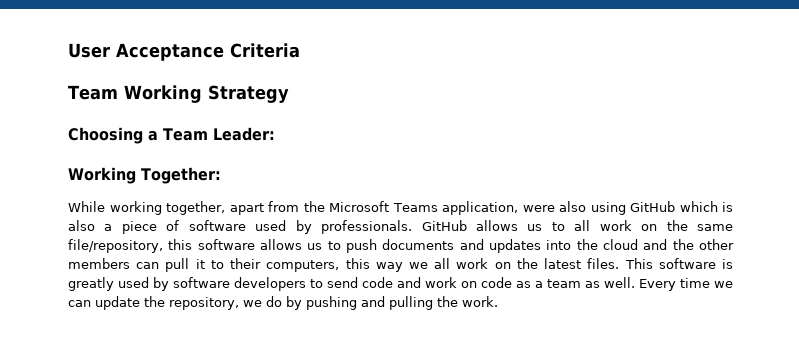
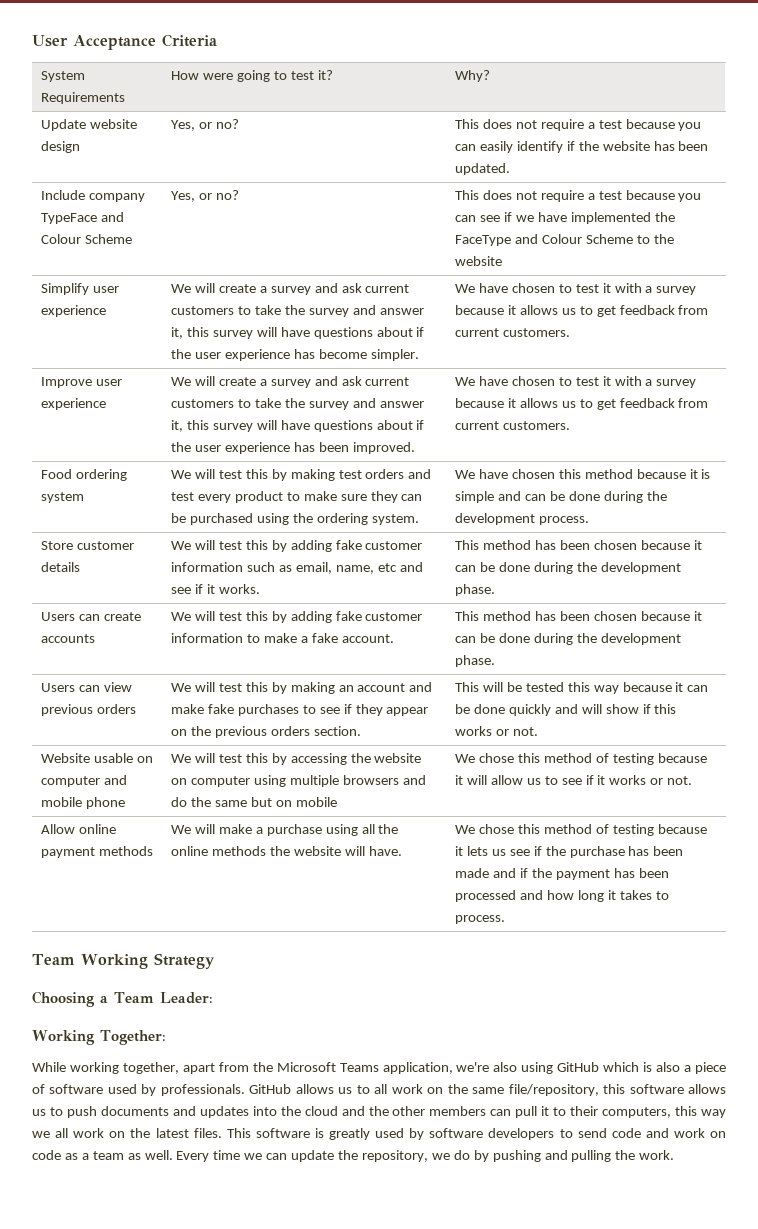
(300, 50) none -> [41,71,86,82] [41,92,126,104] [171,70,333,82] [455,70,491,82] [41,119,137,131] [41,141,81,153] [171,119,239,131] [455,119,702,131] [455,141,709,153] [455,163,511,175] [41,190,145,202] [41,212,124,224] [41,234,132,244] [171,190,239,202] [455,190,702,202] [455,212,675,224] [455,234,674,246] [455,256,503,266] [41,283,119,295] [41,305,107,317] [171,283,410,295] [171,305,424,317] [171,327,425,339] [171,349,419,361] [455,283,697,295] [455,305,709,317] [455,328,570,337] [41,377,122,388] [41,398,107,410] [171,376,410,388] [171,398,424,410] [171,420,425,432] [171,442,415,454] [455,376,697,388] [455,398,709,410] [455,421,570,430] [41,469,127,481] [41,492,85,503] [171,469,432,481] [171,491,423,503] [171,513,419,525] [455,469,711,479] [455,491,667,503] [455,513,589,525] [41,541,134,550] [41,562,81,572] [171,540,423,552] [171,562,423,574] [171,584,260,594] [455,540,702,550] [455,562,681,574] [455,584,496,596] [41,612,141,621] [41,634,96,643] [171,611,423,623] [171,633,394,643] [455,611,702,621] [455,633,681,645] [455,655,496,667] [41,682,132,692] [41,704,136,716] [171,682,433,694] [171,704,429,716] [171,726,361,738] [455,682,709,694] [455,704,677,716] [455,726,538,736] [41,753,153,763] [41,775,127,787] [41,797,125,809] [171,753,422,765] [171,775,426,787] [171,797,337,807] [455,753,707,765] [455,775,693,785] [41,824,116,834] [41,846,153,858] [171,824,399,836] [171,846,402,856] [455,824,707,836] [455,846,684,858] [455,868,669,880] [455,890,669,902] [455,915,506,924] // System Requirements | How were going to test it? | Why? // Update website design | Yes, or no? | This does not require a test because you can easily identify if the website has been updated. // Include company TypeFace and Colour Scheme | Yes, or no? | This does not require a test because you can see if we have implemented the FaceType and Colour Scheme to the website // Simplify user experience | We will create a survey and ask current customers to take the survey and answer it, this survey will have questions about if the user experience has become simpler. | We have chosen to test it with a survey because it allows us to get feedback from current customers. // Improve user experience | We will create a survey and ask current customers to take the survey and answer it, this survey will have questions about if the user experience has been improved. | We have chosen to test it with a survey because it allows us to get feedback from current customers. // Food ordering system | We will test this by making test orders and test every product to make sure they can be purchased using the ordering system. | We have chosen this method because it is simple and can be done during the development process. // Store customer details | We will test this by adding fake customer information such as email, name, etc and see if it works. | This method has been chosen because it can be done during the development phase. // Users can create accounts | We will test this by adding fake customer information to make a fake account. | This method has been chosen because it can be done during the development phase. // Users can view previous orders | We will test this by making an account and make fake purchases to see if they appear on the previous orders section. | This will be tested this way because it can be done quickly and will show if this works or not. // Website usable on computer and mobile phone | We will test this by accessing the website on computer using multiple browsers and do the same but on mobile | We chose this method of testing because it will allow us to see if it works or not. // Allow online payment methods | We will make a purchase using all the online methods the website will have. | We chose this method of testing because it lets us see if the purchase has been made and if the payment has been processed and how long it takes to process.
[522,205,555,212] were -> [456,1062,490,1072] we're

